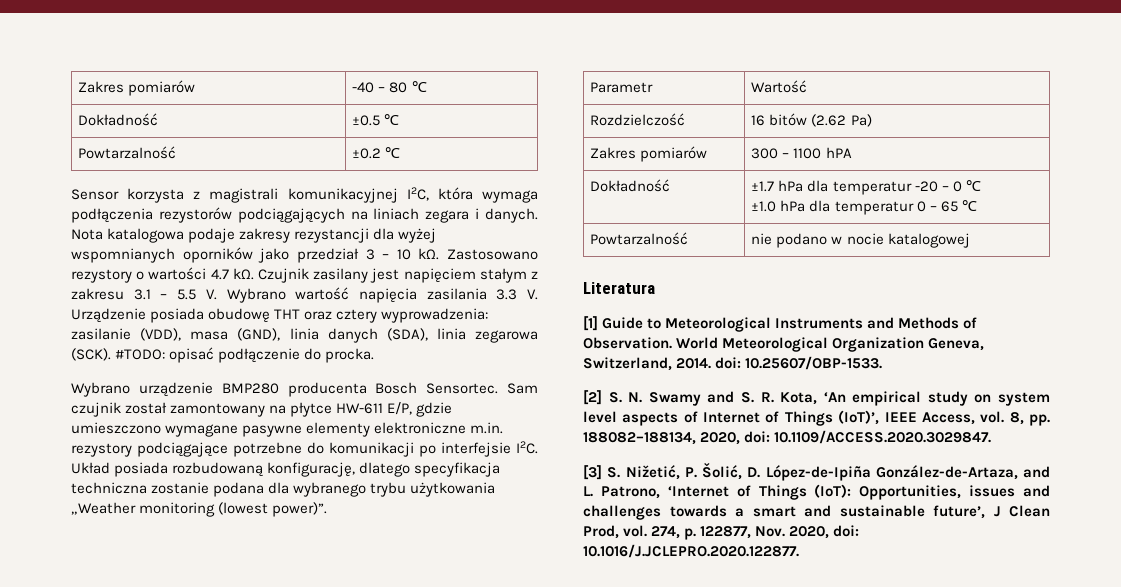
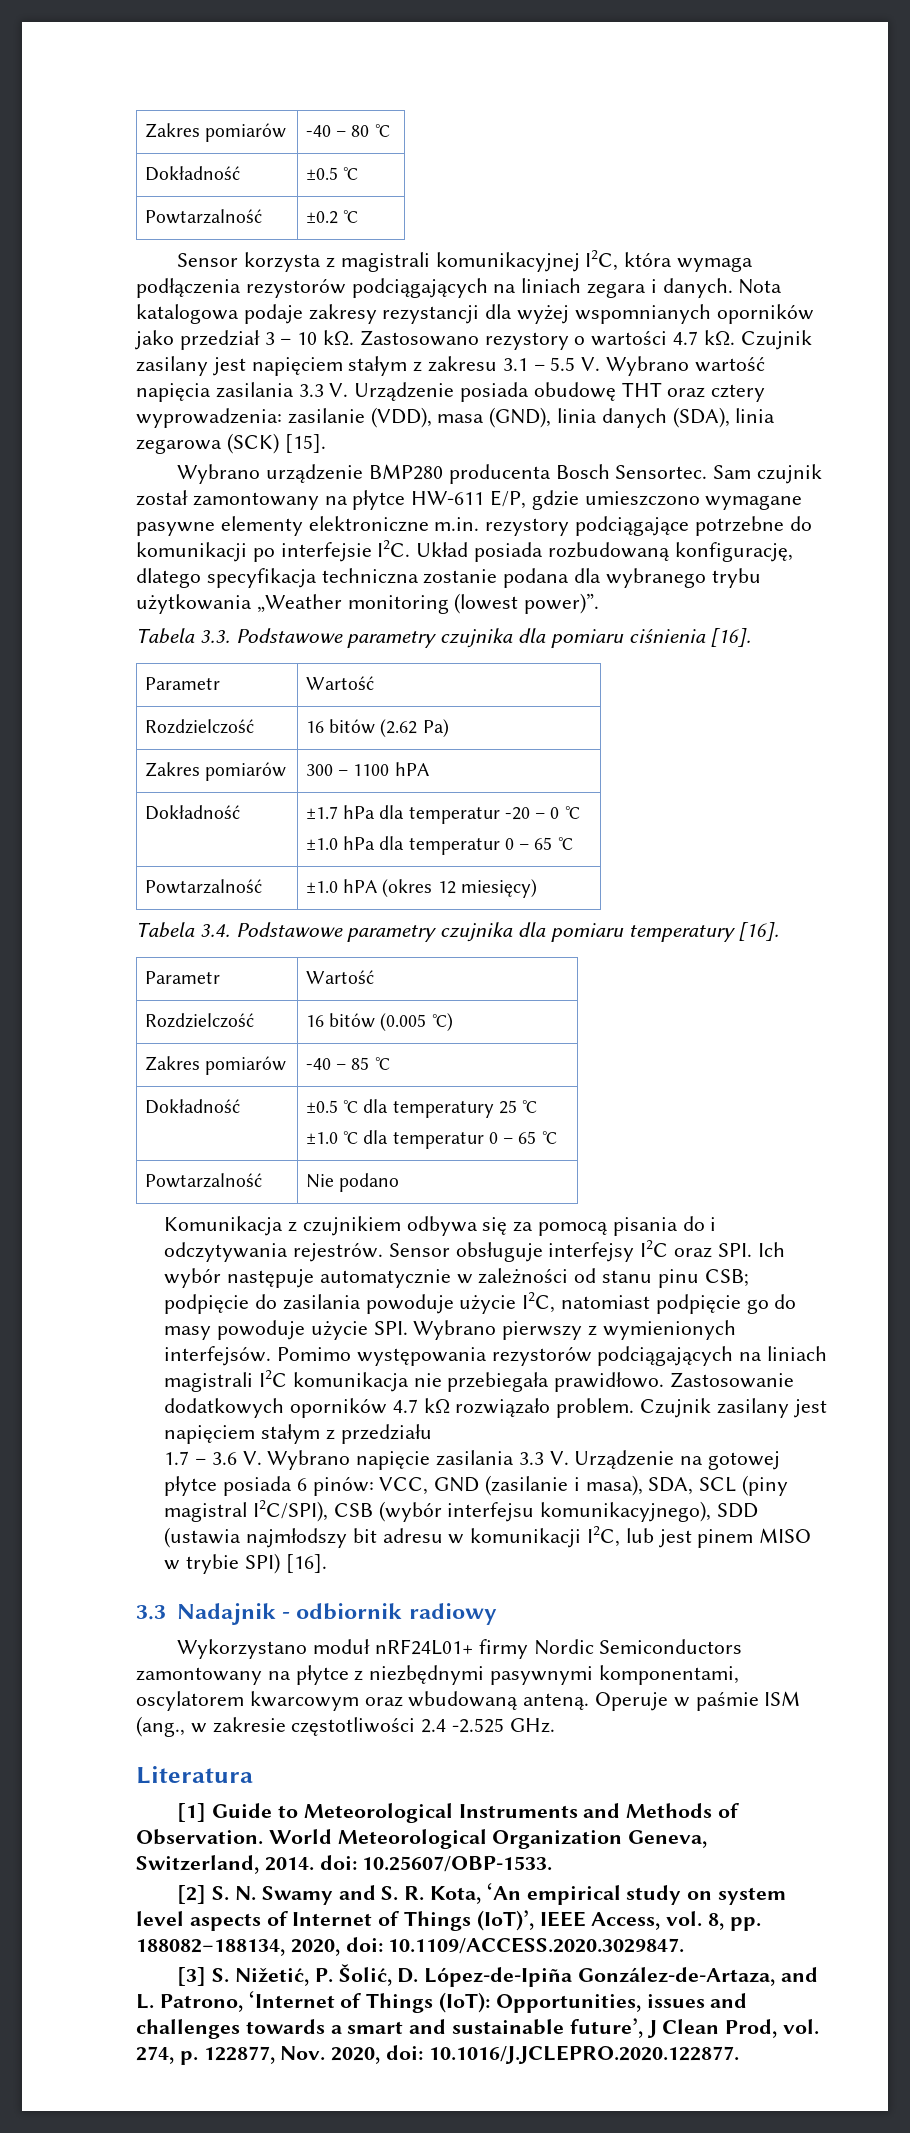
[71,347,375,363] (SCK). #TODO: opisać podłączenie do procka. -> [226,433,326,454] (SCK) [15].
(328, 509) none -> [136,628,752,648] // Tabela 3.3. Podstawowe parametry czujnika dla pomiaru ciśnienia [16].
[751,233,970,248] nie podano w nocie katalogowej -> [305,879,537,898] [136,922,780,942] [144,971,220,984] [305,970,374,984] [144,1013,254,1028] [305,1013,453,1031] [144,1056,286,1075] [305,1057,390,1070] [144,1099,240,1114] [305,1099,538,1118] [305,1130,557,1149] [144,1173,262,1188] [305,1173,399,1192] [164,1216,717,1236] [164,1240,785,1262] [164,1268,749,1288] [164,1292,797,1314] [164,1320,736,1340] [164,1346,828,1366] [164,1370,795,1392] [164,1398,827,1418] [164,1424,432,1444] [164,1450,781,1470] [164,1475,789,1496] [164,1500,759,1522] [164,1526,812,1548] [164,1553,327,1574] [136,1603,497,1625] [177,1639,743,1659] [136,1665,739,1685] [136,1691,801,1711] [136,1716,555,1737] ±1.0 hPA (okres 12 miesięcy) // Tabela 3.4. Podstawowe parametry czujnika dla pomiaru temperatury [16]. // Parametr | Wartość // Rozdzielczość | 16 bitów (0.005 ℃) // Zakres pomiarów | -40 – 85 ℃ // Dokładność | ±0.5 ℃ dla temperatury 25 ℃ // ±1.0 ℃ dla temperatur 0 – 65 ℃ // Powtarzalność | Nie podano // Komunikacja z czujnikiem odbywa się za pomocą pisania do i odczytywania rejestrów. Sensor obsługuje interfejsy I2C oraz SPI. Ich wybór następuje automatycznie w zależności od stanu pinu CSB; podpięcie do zasilania powoduje użycie I2C, natomiast podpięcie go do masy powoduje użycie SPI. Wybrano pierwszy z wymienionych interfejsów. Pomimo występowania rezystorów podciągających na liniach magistrali I2C komunikacja nie przebiegała prawidłowo. Zastosowanie dodatkowych oporników 4.7 kΩ rozwiązało problem. Czujnik zasilany jest napięciem stałym z przedziału // 1.7 – 3.6 V. Wybrano napięcie zasilania 3.3 V. Urządzenie na gotowej płytce posiada 6 pinów: VCC, GND (zasilanie i masa), SDA, SCL (piny magistral I2C/SPI), CSB (wybór interfejsu komunikacyjnego), SDD (ustawia najmłodszy bit adresu w komunikacji I2C, lub jest pinem MISO w trybie SPI) [16]. // 3.3 Nadajnik - odbiornik radiowy // Wykorzystano moduł nRF24L01+ firmy Nordic Semiconductors zamontowany na płytce z niezbędnymi pasywnymi komponentami, oscylatorem kwarcowym oraz wbudowaną anteną. Operuje w paśmie ISM (ang., w zakresie częstotliwości 2.4 -2.525 GHz.

